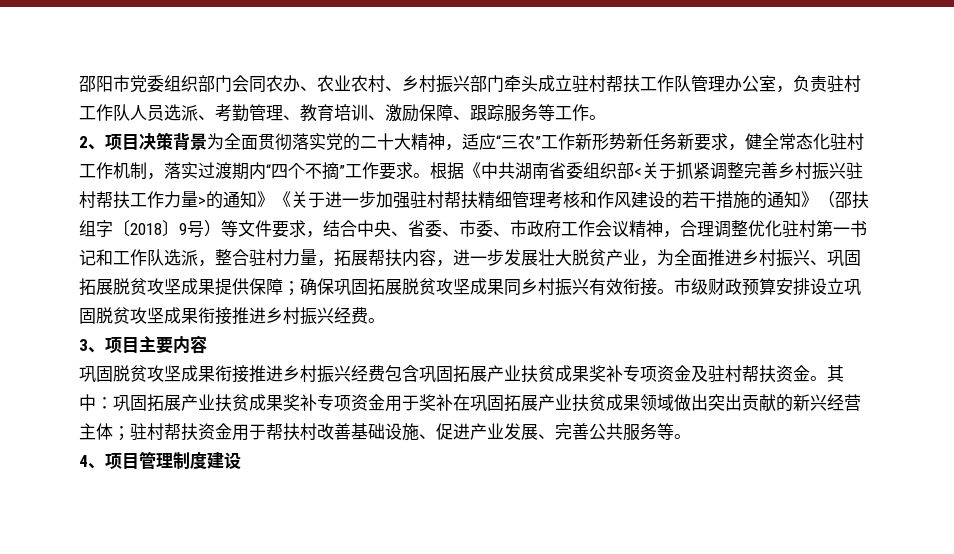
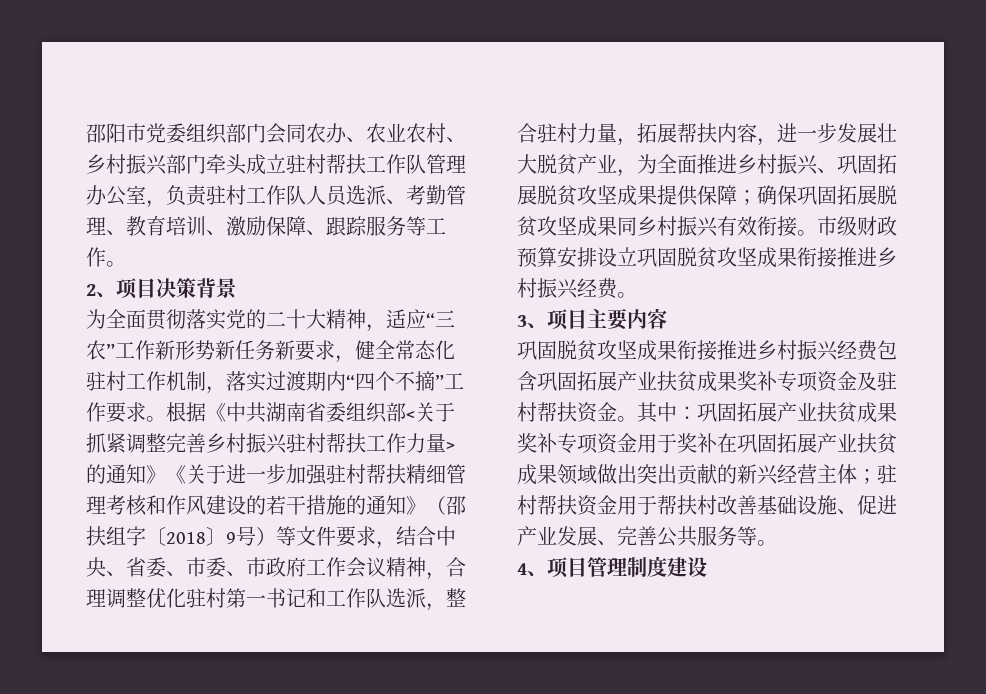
(207, 141) none -> (237, 288) //

